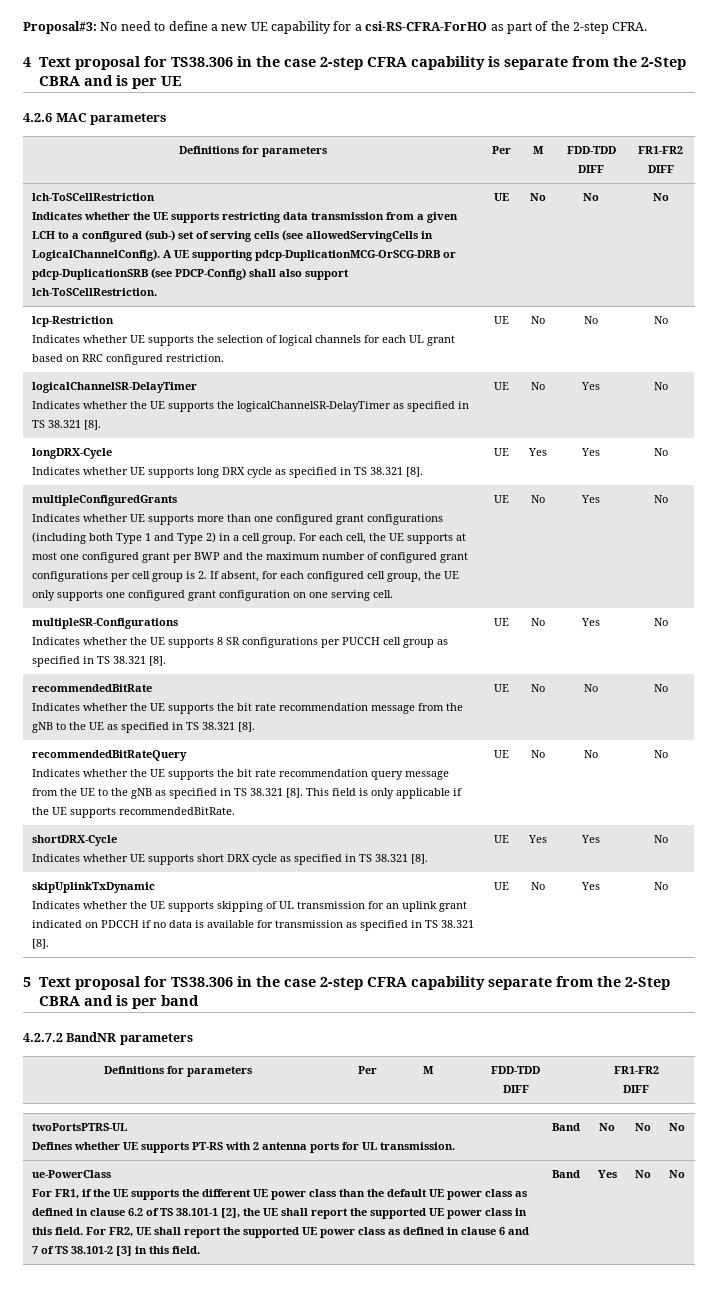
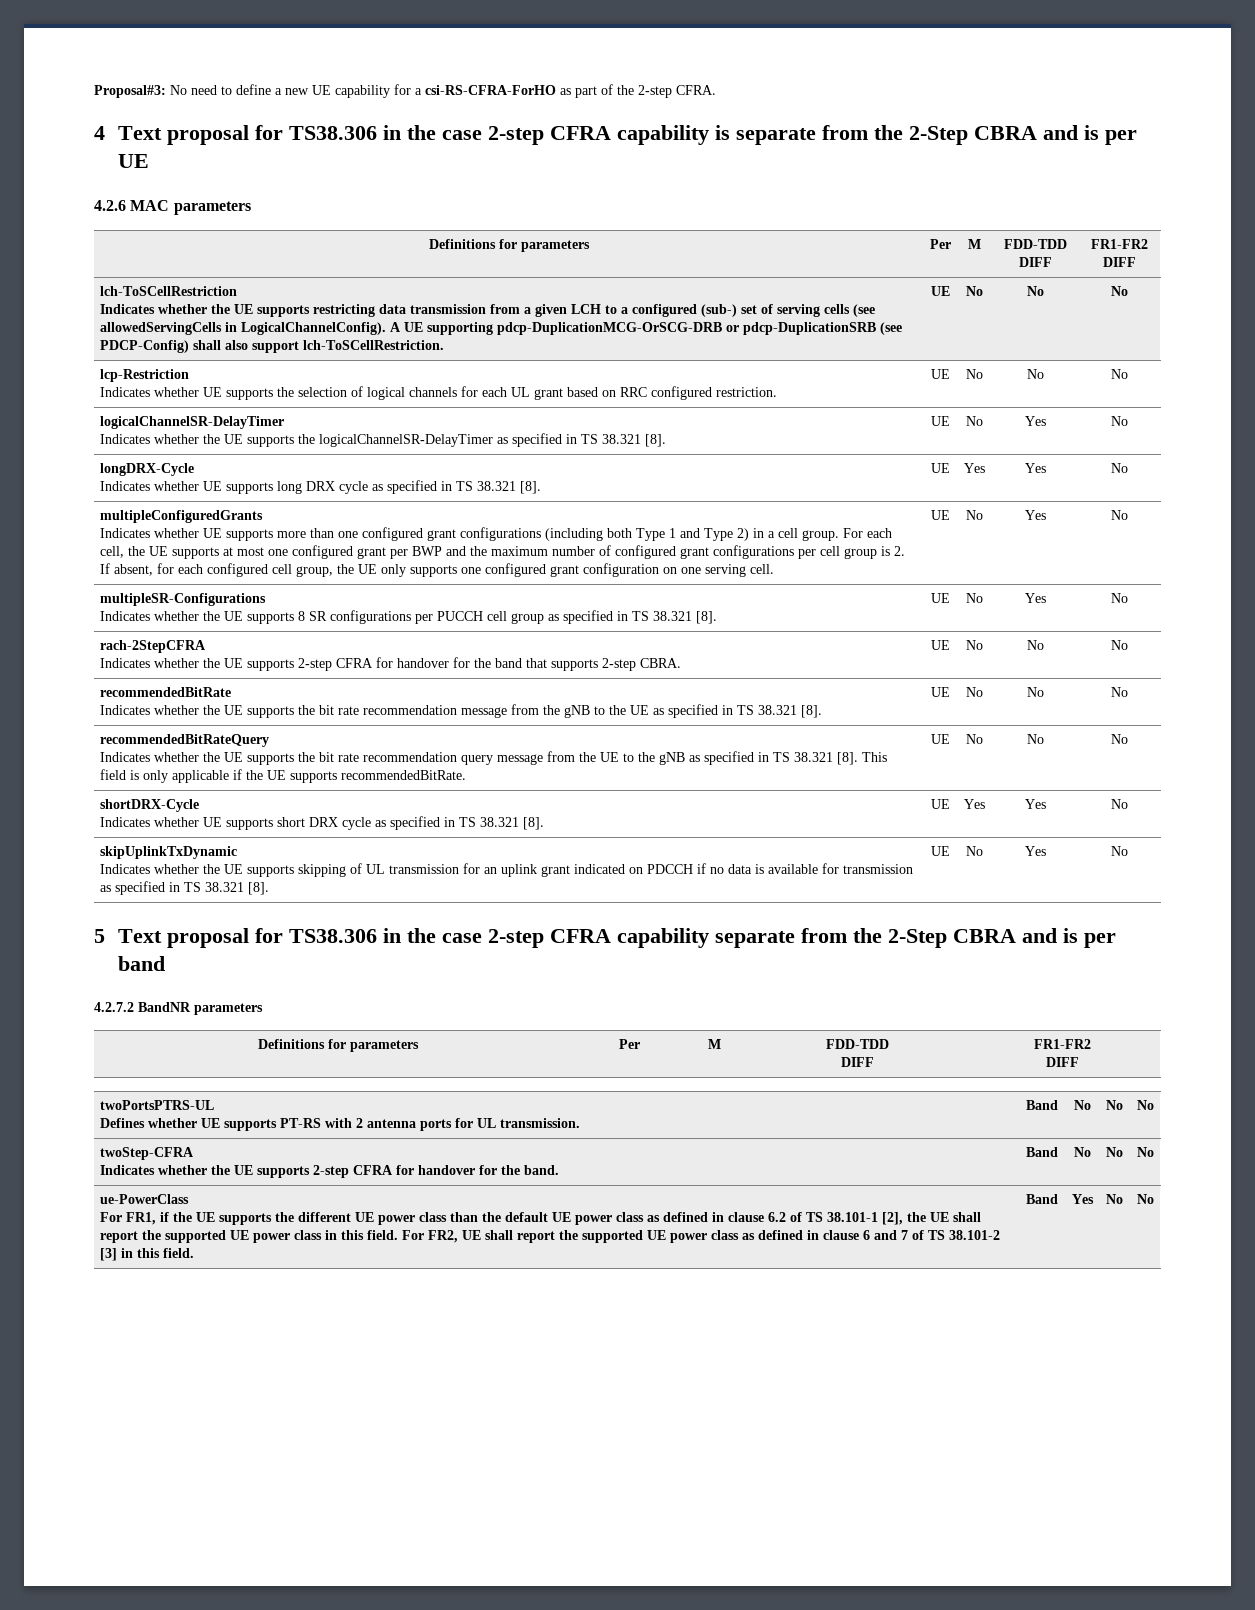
(668, 622) none -> [100,640,207,653] [100,657,682,671] [930,640,950,650] [966,640,983,650] [1026,640,1044,650] [1111,640,1128,650] // rach-2StepCFRA // Indicates whether the UE supports 2-step CFRA for handover for the band that supports 2-step CBRA. | UE | No | No | No
(685, 1127) none -> [100,1147,195,1160] [100,1165,560,1178] [1026,1147,1058,1157] [1073,1147,1091,1157] [1106,1147,1123,1157] [1136,1147,1154,1157] // twoStep-CFRA // Indicates whether the UE supports 2-step CFRA for handover for the band. | Band | No | No | No

